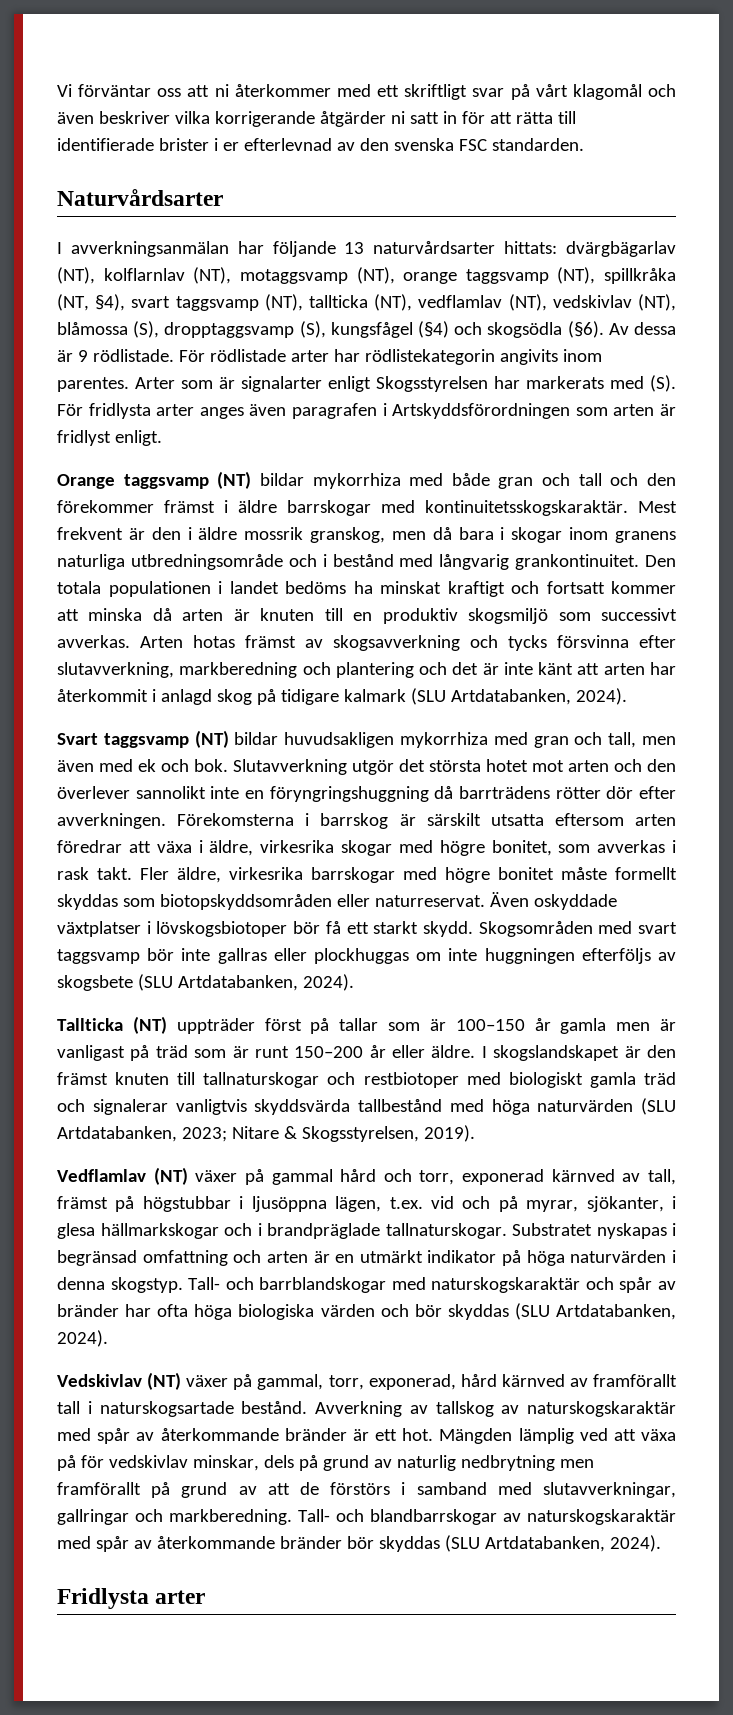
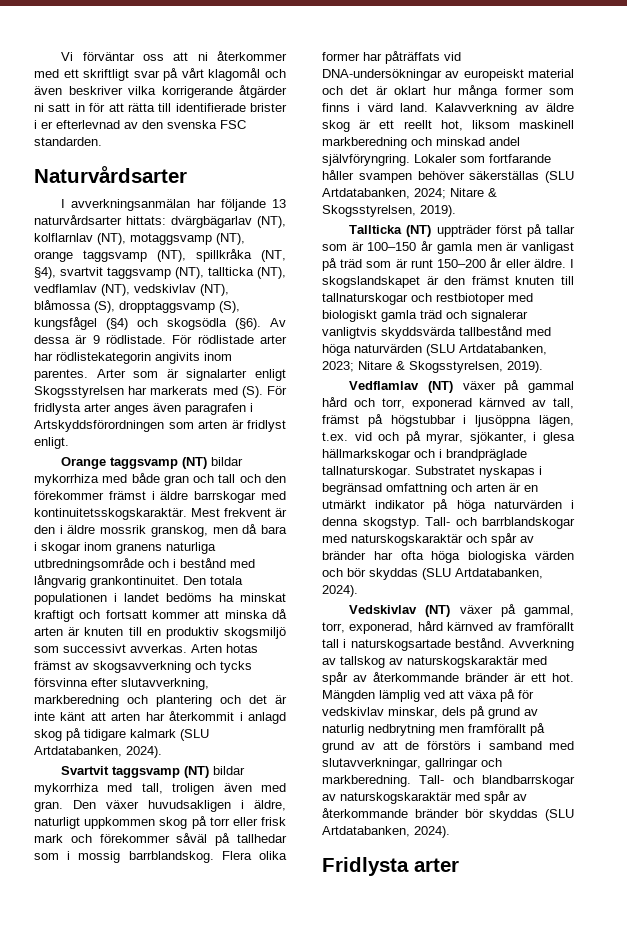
[131,296,171,308] svart -> [60,267,103,276] svartvit
[57,730,676,748] [57,759,676,775] [57,786,676,802] [57,813,676,829] [57,840,676,856] [57,867,677,883] [57,892,617,910] [57,921,677,937] [57,948,676,964] [57,974,354,991] Svart taggsvamp (NT) bildar huvudsakligen mykorrhiza med gran och tall, men även med ek och bok. Slutavverkning utgör det största hotet mot arten och den överlever sannolikt inte en föryngringshuggning då barrträdens rötter dör efter avverkningen. Förekomsterna i barrskog är särskilt utsatta eftersom arten föredrar att växa i äldre, virkesrika skogar med högre bonitet, som avverkas i rask takt. Fler äldre, virkesrika barrskogar med högre bonitet måste formellt skyddas som biotopskyddsområden eller naturreservat. Även oskyddade växtplatser i lövskogsbiotoper bör få ett starkt skydd. Skogsområden med svart taggsvamp bör inte gallras eller plockhuggas om inte huggningen efterföljs av skogsbete (SLU Artdatabanken, 2024). -> [61,766,246,778] [34,783,286,795] [34,800,286,812] [34,816,286,829] [34,833,287,846] [34,851,287,863] [322,51,461,64] [322,69,574,81] [322,85,574,98] [322,103,574,115] [322,120,574,132] [322,137,520,149] [322,154,551,166] [322,170,574,183] [322,188,497,199] [322,205,456,217] Svartvit taggsvamp (NT) bildar mykorrhiza med tall, troligen även med gran. Den växer huvudsakligen i äldre, naturligt uppkommen skog på torr eller frisk mark och förekommer såväl på tallhedar som i mossig barrblandskog. Flera olika former har påträffats vid DNA-undersökningar av europeiskt material och det är oklart hur många former som finns i värd land. Kalavverkning av äldre skog är ett reellt hot, liksom maskinell markberedning och minskad andel självföryngring. Lokaler som fortfarande håller svampen behöver säkerställas (SLU Artdatabanken, 2024; Nitare & Skogsstyrelsen, 2019).

